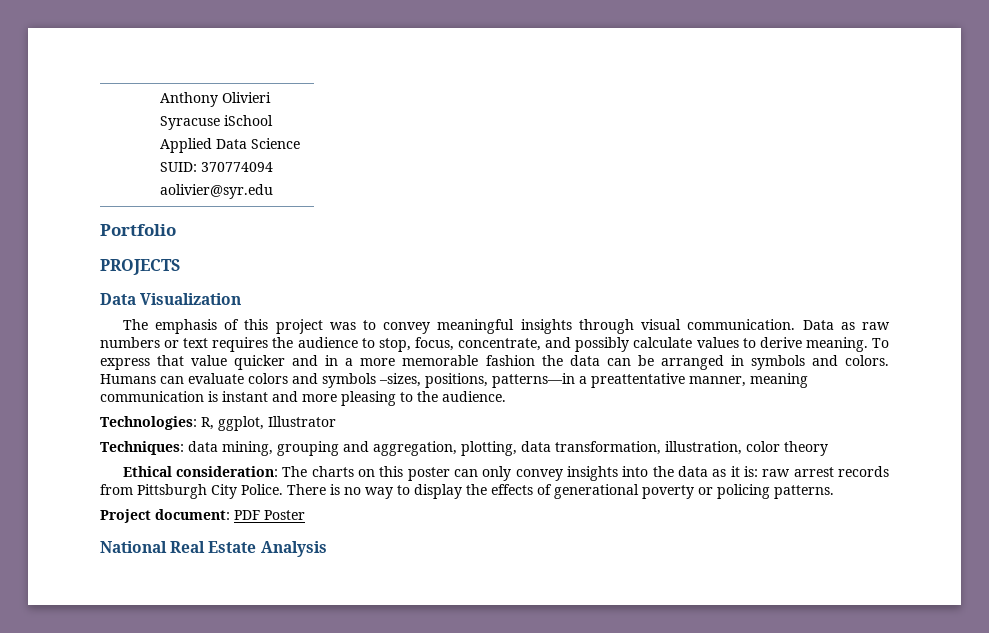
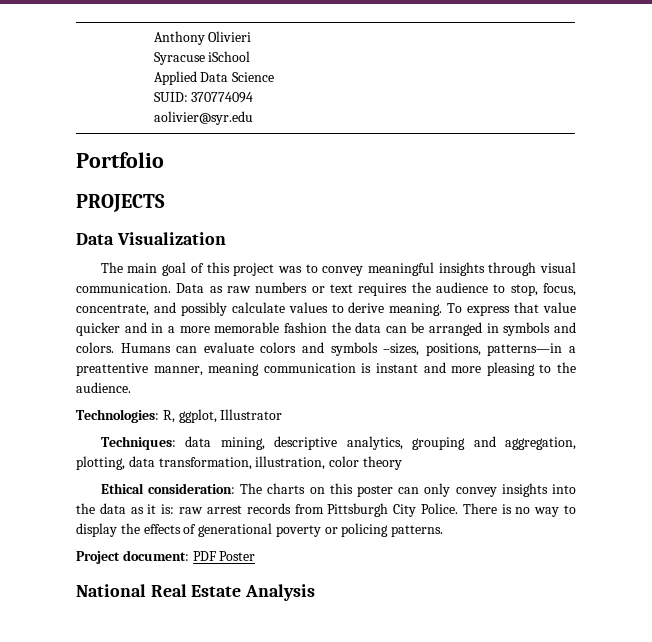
[154,319,217,334] emphasis -> [127,262,187,276] main goal
[591,373,685,388] preattentative -> [76,363,148,376] preattentive
(273, 448) none -> [274,436,403,450] descriptive analytics,

